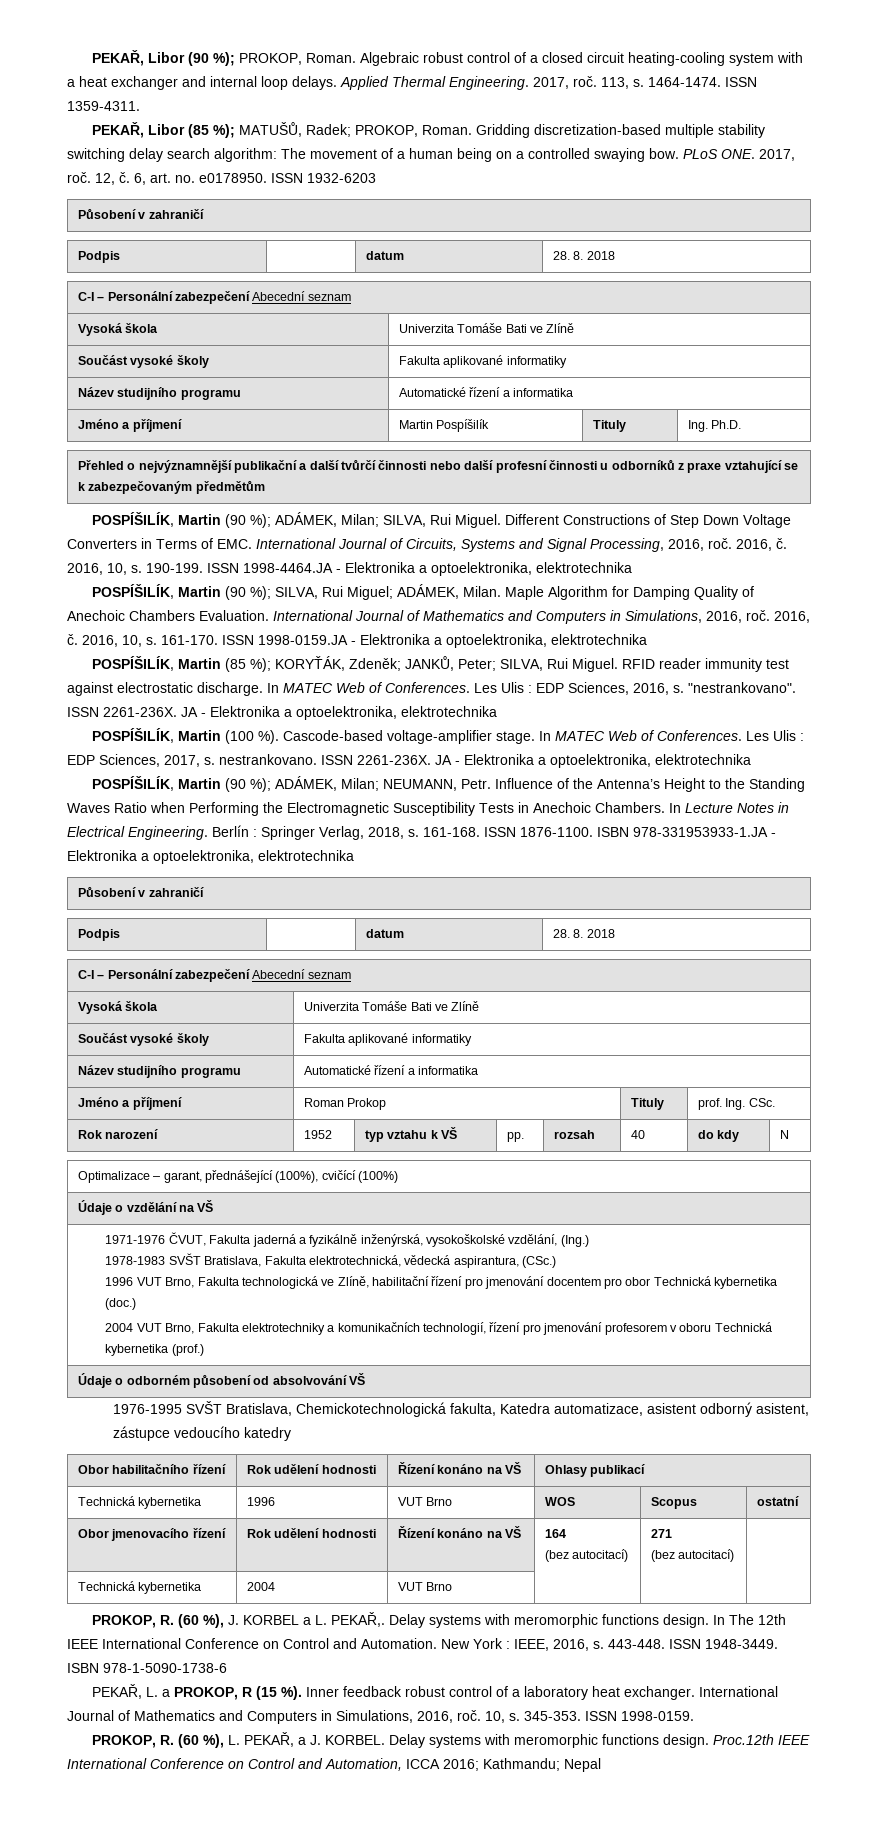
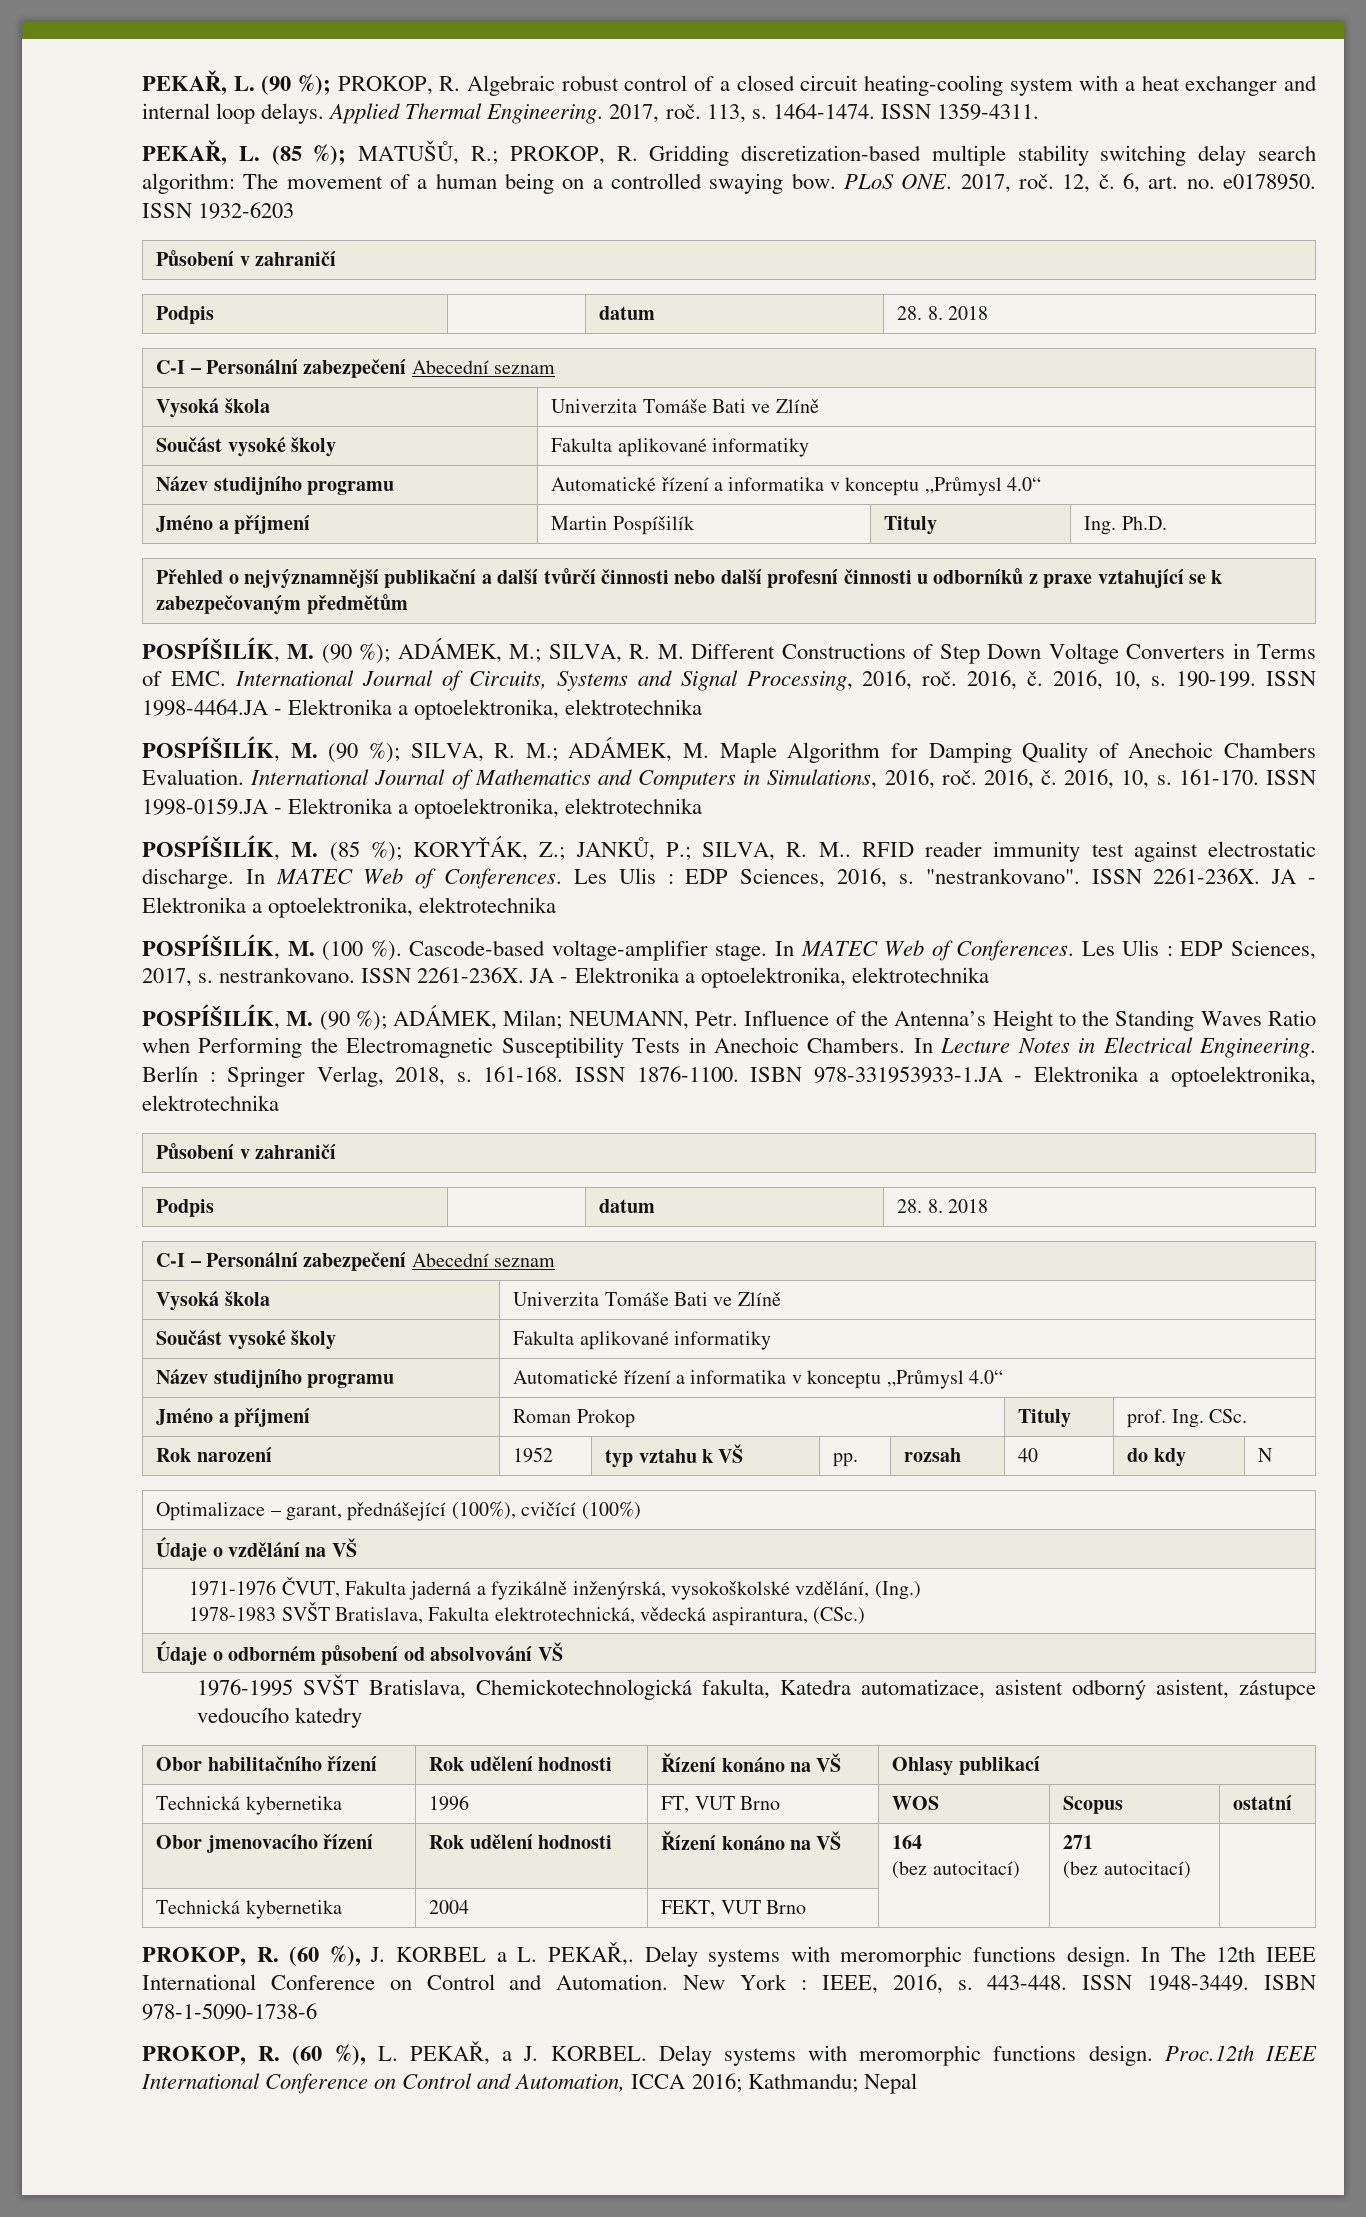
[92,50,186,66] PEKAŘ, Libor -> [142,70,255,95] PEKAŘ, L.
[306,53,357,63] Roman. -> [439,76,461,91] R.
[148,124,186,135] Libor -> [238,146,260,161] L.
[306,124,473,137] Radek; PROKOP, Roman. -> [470,146,638,165] R.; PROKOP, R.
(573, 392) none -> [829,477,1041,496] v konceptu „Průmysl 4.0“
[178,512,502,528] Martin (90 %); ADÁMEK, Milan; SILVA, Rui Miguel. -> [287,637,684,664] M. (90 %); ADÁMEK, M.; SILVA, R. M.
[178,586,222,597] Martin -> [290,743,318,758] M.
[322,584,502,600] Rui Miguel; ADÁMEK, Milan. -> [494,736,709,762] R. M.; ADÁMEK, M.
[178,658,222,669] Martin -> [291,842,319,857] M.
[349,656,619,672] Zdeněk; JANKŮ, Peter; SILVA, Rui Miguel. -> [539,837,851,861] Z.; JANKŮ, P.; SILVA, R. M..
[178,730,222,741] Martin -> [287,941,315,956] M.
[178,778,222,789] Martin -> [286,1011,314,1026] M.
(478, 1070) none -> [791,1370,1003,1389] v konceptu „Průmysl 4.0“
[105,1276,778,1289] [105,1298,137,1310] [105,1322,772,1335] [105,1344,204,1356] // 1996 VUT Brno, Fakulta technologická ve Zlíně, habilitační řízení pro jmenování docentem pro obor Technická kybernetika (doc.) // 2004 VUT Brno, Fakulta elektrotechniky a komunikačních technologií, řízení pro jmenování profesorem v oboru Technická kybernetika (prof.) -> (866, 1616) none
(275, 1501) none -> [661,1796,690,1813] FT,
(275, 1586) none -> [661,1900,716,1917] FEKT,
[92,1684,779,1700] [67,1710,694,1724] // PEKAŘ, L. a PROKOP, R (15 %). Inner feedback robust control of a laboratory heat exchanger. International Journal of Mathematics and Computers in Simulations, 2016, roč. 10, s. 345-353. ISSN 1998-0159. -> (317, 2011) none

